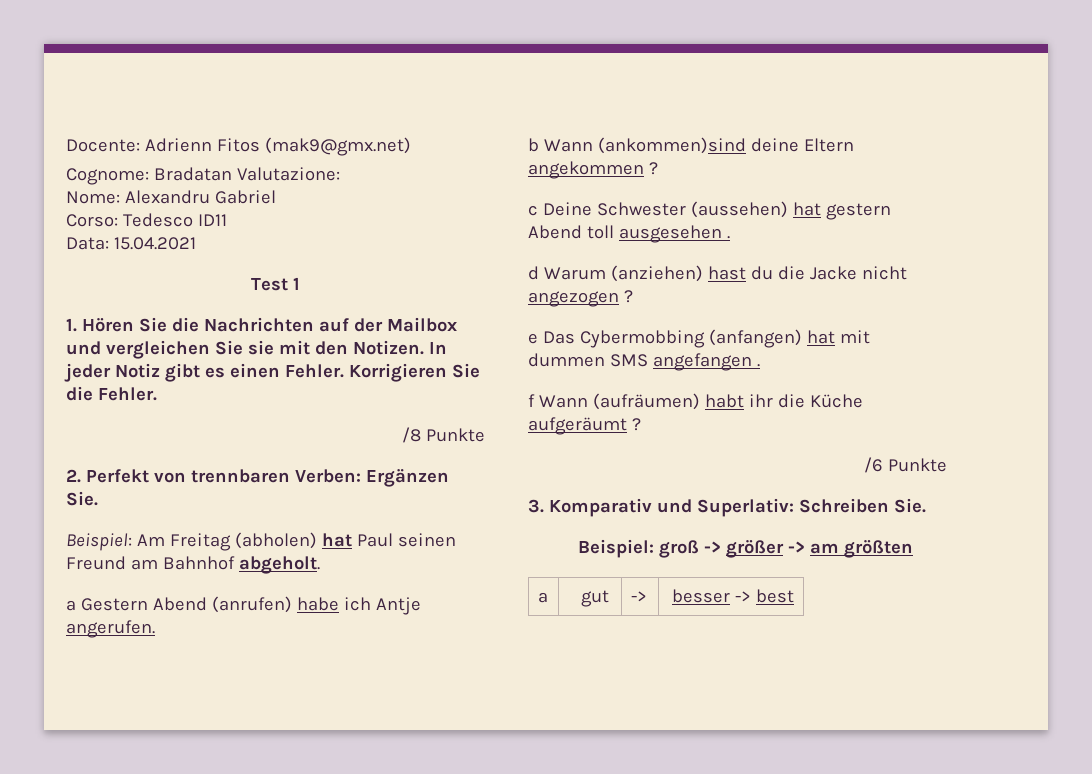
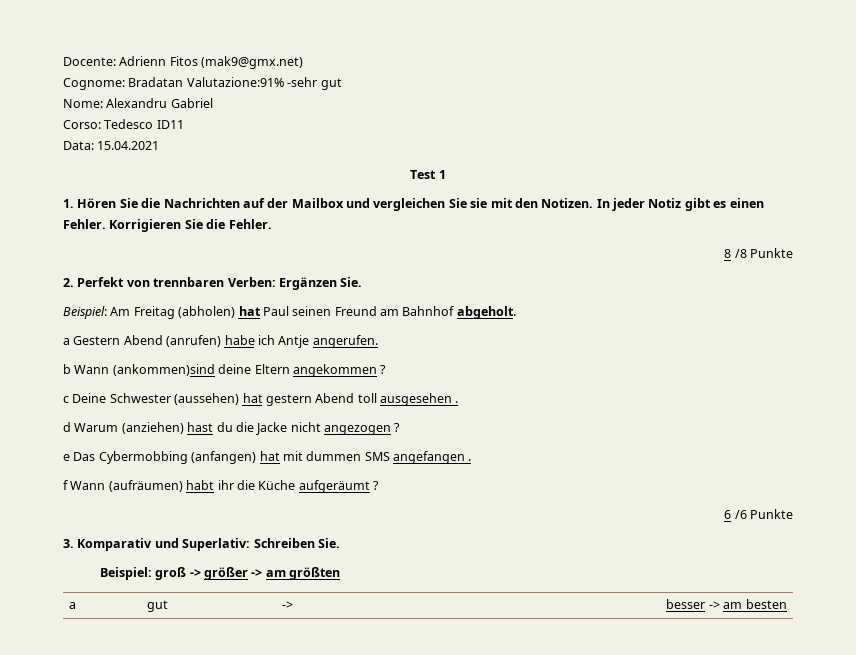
[236,167,340,181] Valutazione: -> [186,77,342,90] Valutazione:91% -sehr gut
(157, 394) none -> [724,249,732,258] 8
(641, 424) none -> [724,510,732,519] 6
[756,589,795,603] best -> [723,599,787,609] am besten

